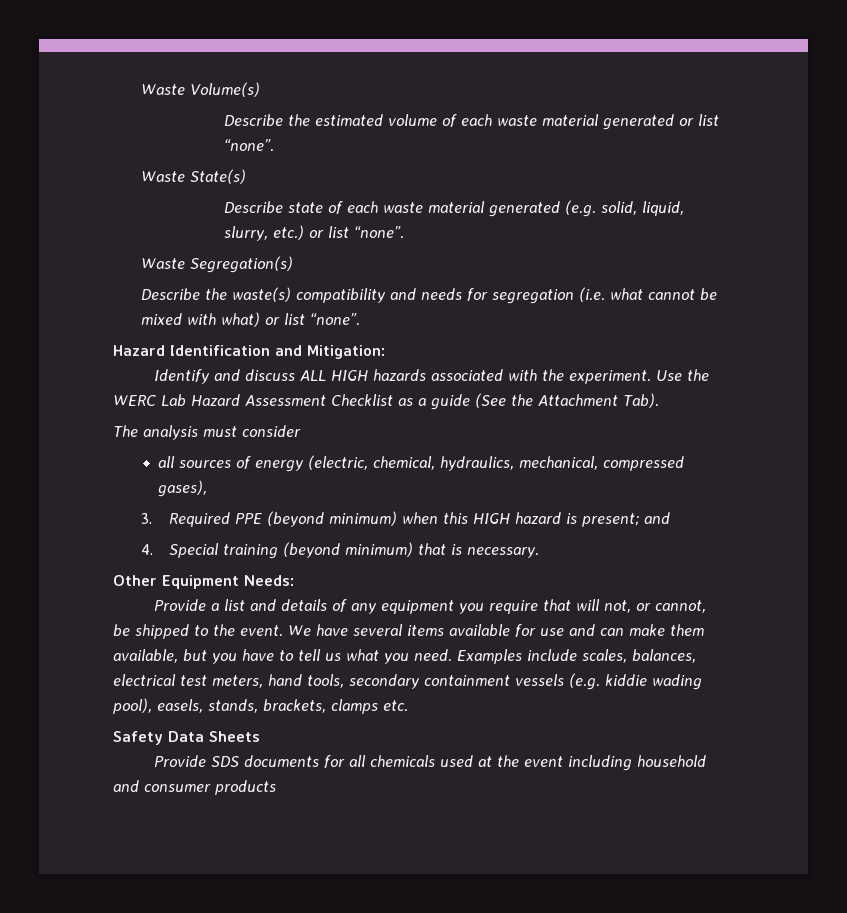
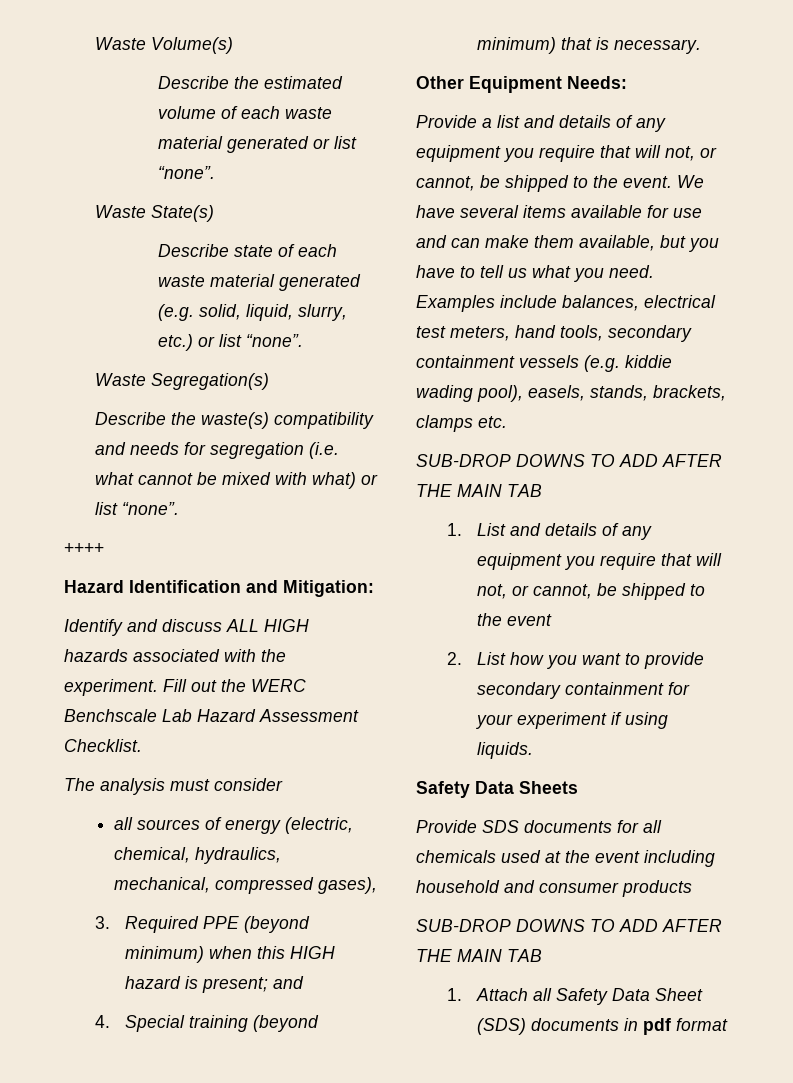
(360, 319) none -> [64,543,104,554] // ++++
[655,370,682,381] Use -> [163,679,217,692] Fill out
(156, 400) none -> [64,709,157,722] Benchscale
[331,393,659,410] Checklist as a guide (See the Attachment Tab). -> [64,739,142,752] Checklist.
[582,649,627,663] scales, -> (557, 301) none
(408, 706) none -> [416,454,722,467] [416,484,542,497] [446,523,653,540] [477,553,723,570] [477,583,706,600] [477,613,553,626] [446,652,705,669] [477,682,691,699] [476,712,669,729] [477,742,534,759] // SUB-DROP DOWNS TO ADD AFTER THE MAIN TAB // 1. List and details of any equipment you require that will not, or cannot, be shipped to the event // 2. List how you want to provide secondary containment for your experiment if using liquids.
(276, 787) none -> [416,919,722,932] [416,949,542,962] [446,988,704,1005] [477,1018,729,1035] // SUB-DROP DOWNS TO ADD AFTER THE MAIN TAB // 1. Attach all Safety Data Sheet (SDS) documents in pdf format

